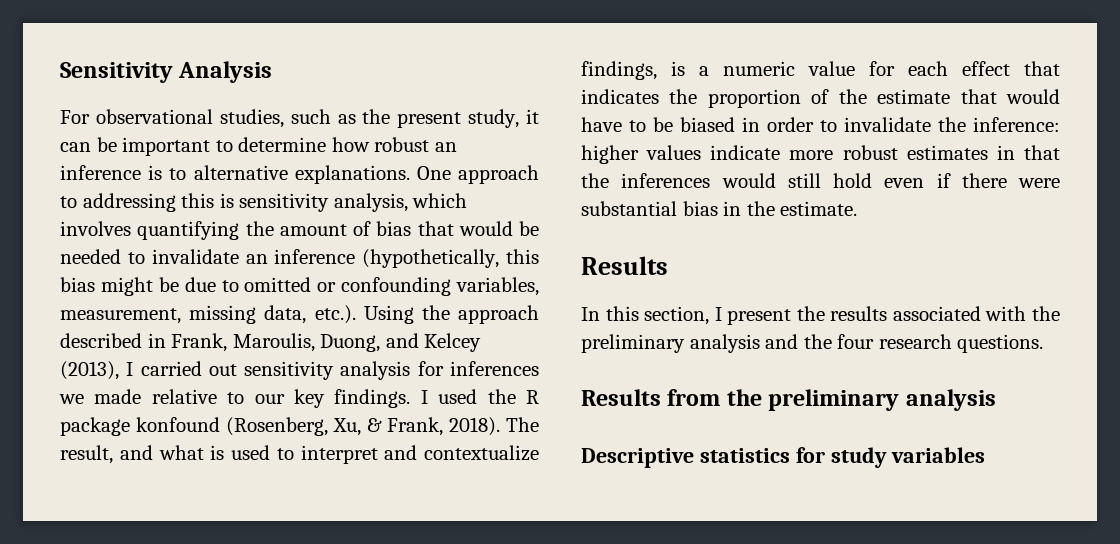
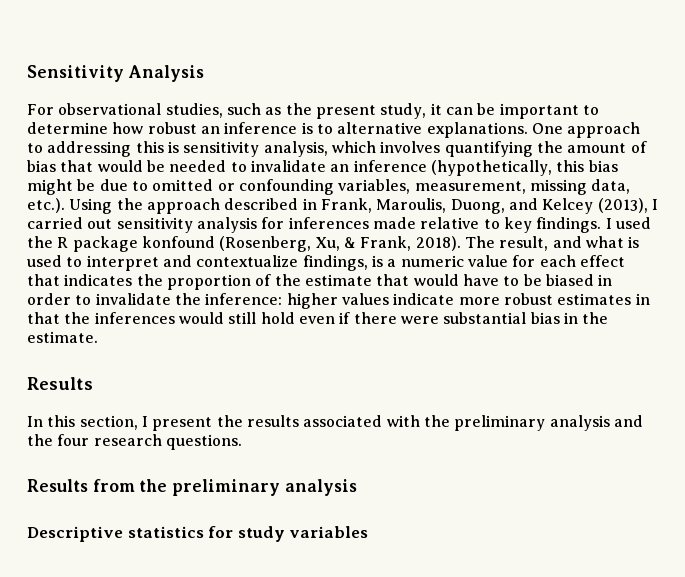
[59,394,84,404] we -> (369, 223) none
[254,394,285,404] our -> (500, 224) none

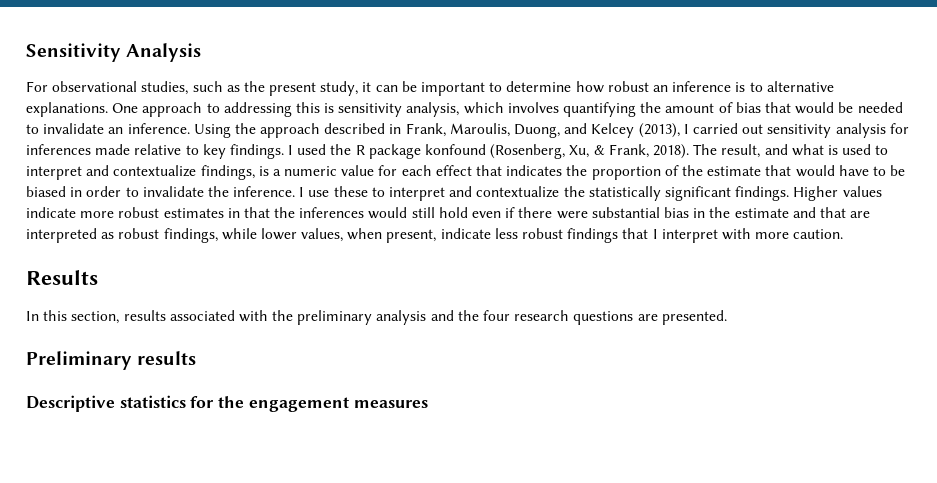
[353,160,618,176] [27,179,631,195] [27,198,65,213] inference (hypothetically, this bias might be due to omitted or confounding variables, measurement, missing data, etc.). -> [127,123,190,134] inference.
[205,293,338,309] inference: higher -> [233,186,839,201] inference. I use these to interpret and contextualize the statistically significant findings. Higher
[27,331,98,343] estimate. -> [734,207,871,218] [26,228,844,243] estimate and that are interpreted as robust findings, while lower values, when present, indicate less robust findings that I interpret with more caution.
[141,415,243,431] I present the -> (120, 317) none
[165,434,242,450] [27,479,357,496] questions. // Results from the preliminary analysis -> [573,310,727,325] [26,351,197,370] questions are presented. // Preliminary results
[237,526,369,542] study variables -> [218,396,428,412] the engagement measures

